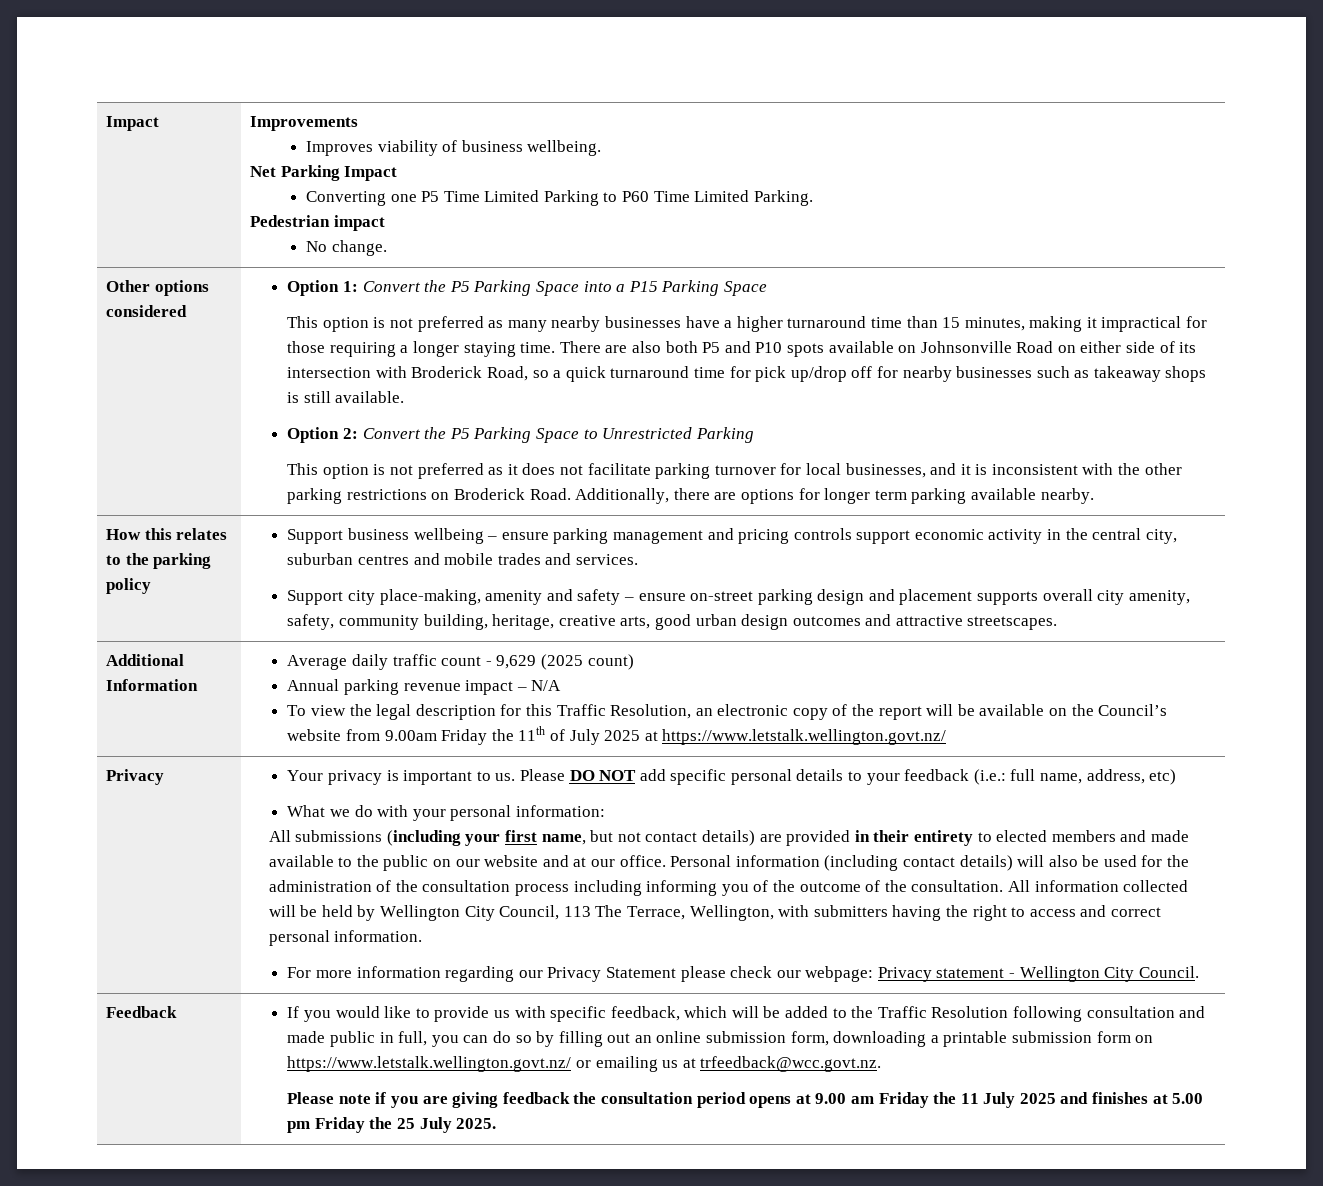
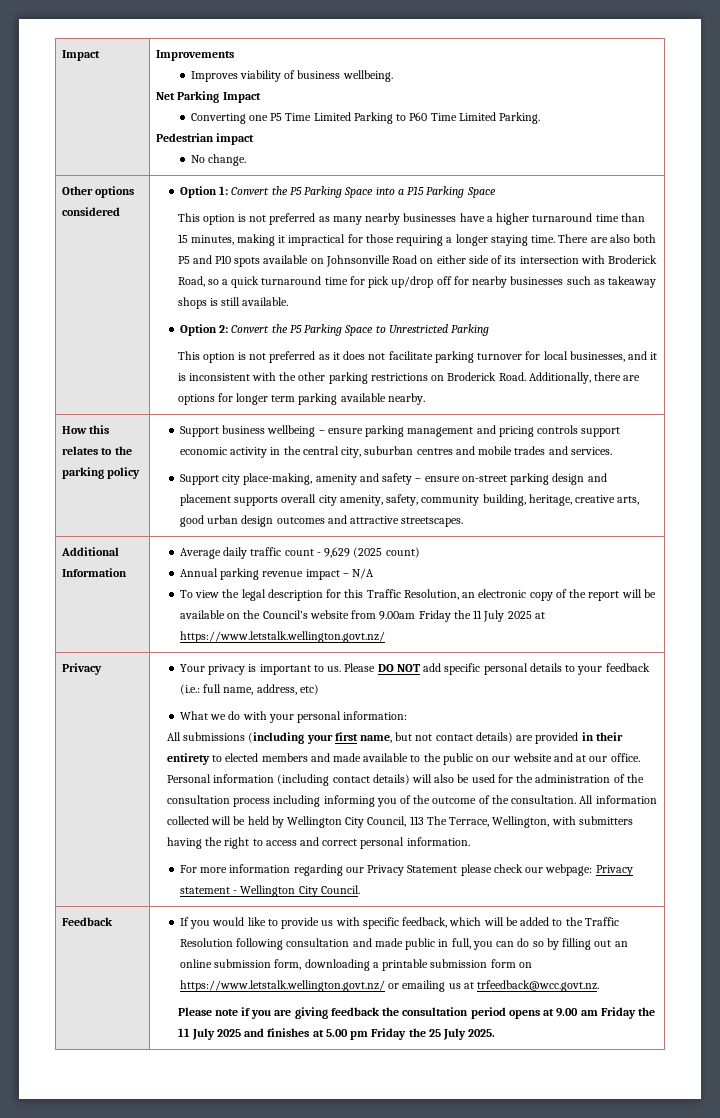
[518,726,565,741] 11th of -> [473,610,483,619] 11

